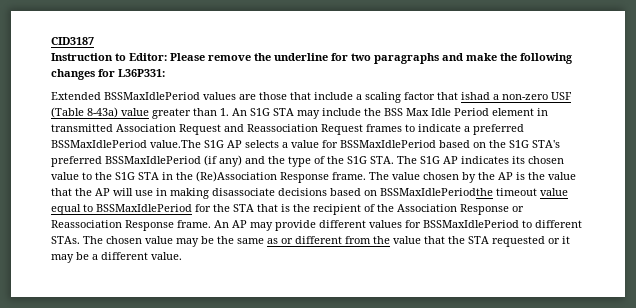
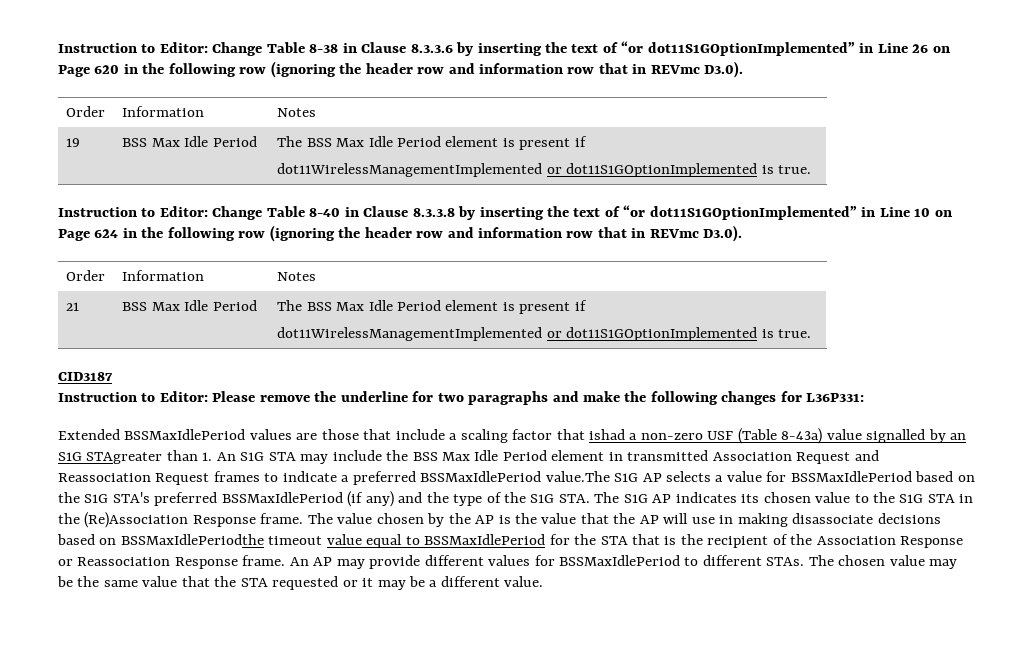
(51, 41) none -> [58,41,950,56] [58,61,744,78] [66,106,106,117] [122,106,205,117] [277,108,317,117] [66,138,81,147] [122,136,257,147] [277,136,587,150] [277,163,811,177] [58,205,952,220] [58,225,743,242] [66,270,106,281] [122,270,205,281] [277,272,317,281] [66,302,80,311] [122,300,257,311] [277,300,587,314] [277,327,811,341] Instruction to Editor: Change Table 8-38 in Clause 8.3.3.6 by inserting the text of “or dot11S1GOptionImplemented” in Line 26 on Page 620 in the following row (ignoring the header row and information row that in REVmc D3.0). // Order | Information | Notes // 19 | BSS Max Idle Period | The BSS Max Idle Period element is present if // dot11WirelessManagementImplemented or dot11S1GOptionImplemented is true. // Instruction to Editor: Change Table 8-40 in Clause 8.3.3.8 by inserting the text of “or dot11S1GOptionImplemented” in Line 10 on Page 624 in the following row (ignoring the header row and information row that in REVmc D3.0). // Order | Information | Notes // 21 | BSS Max Idle Period | The BSS Max Idle Period element is present if // dot11WirelessManagementImplemented or dot11S1GOptionImplemented is true. //
[152,108,191,119] greater -> [866,429,967,443] [58,452,163,464] signalled by an S1G STAgreater
[267,236,390,244] as or different from the -> (138, 583) none

